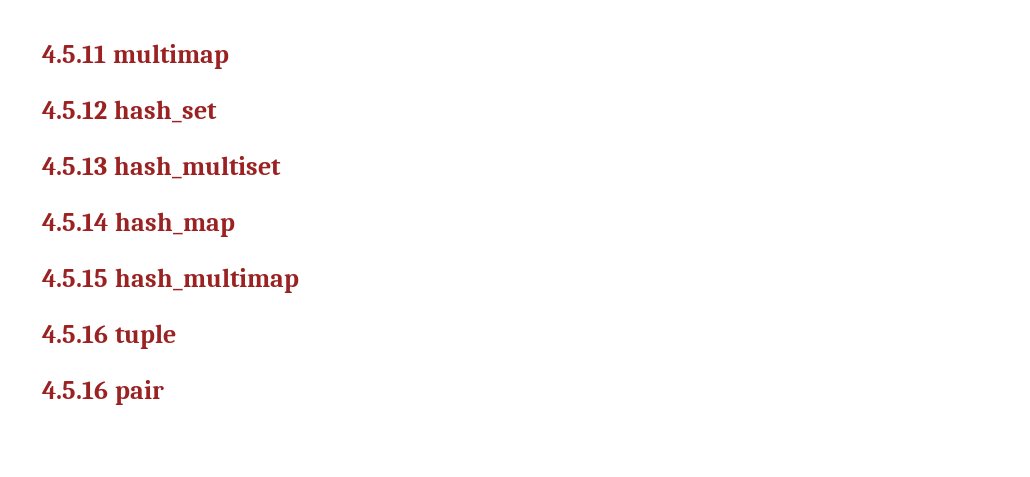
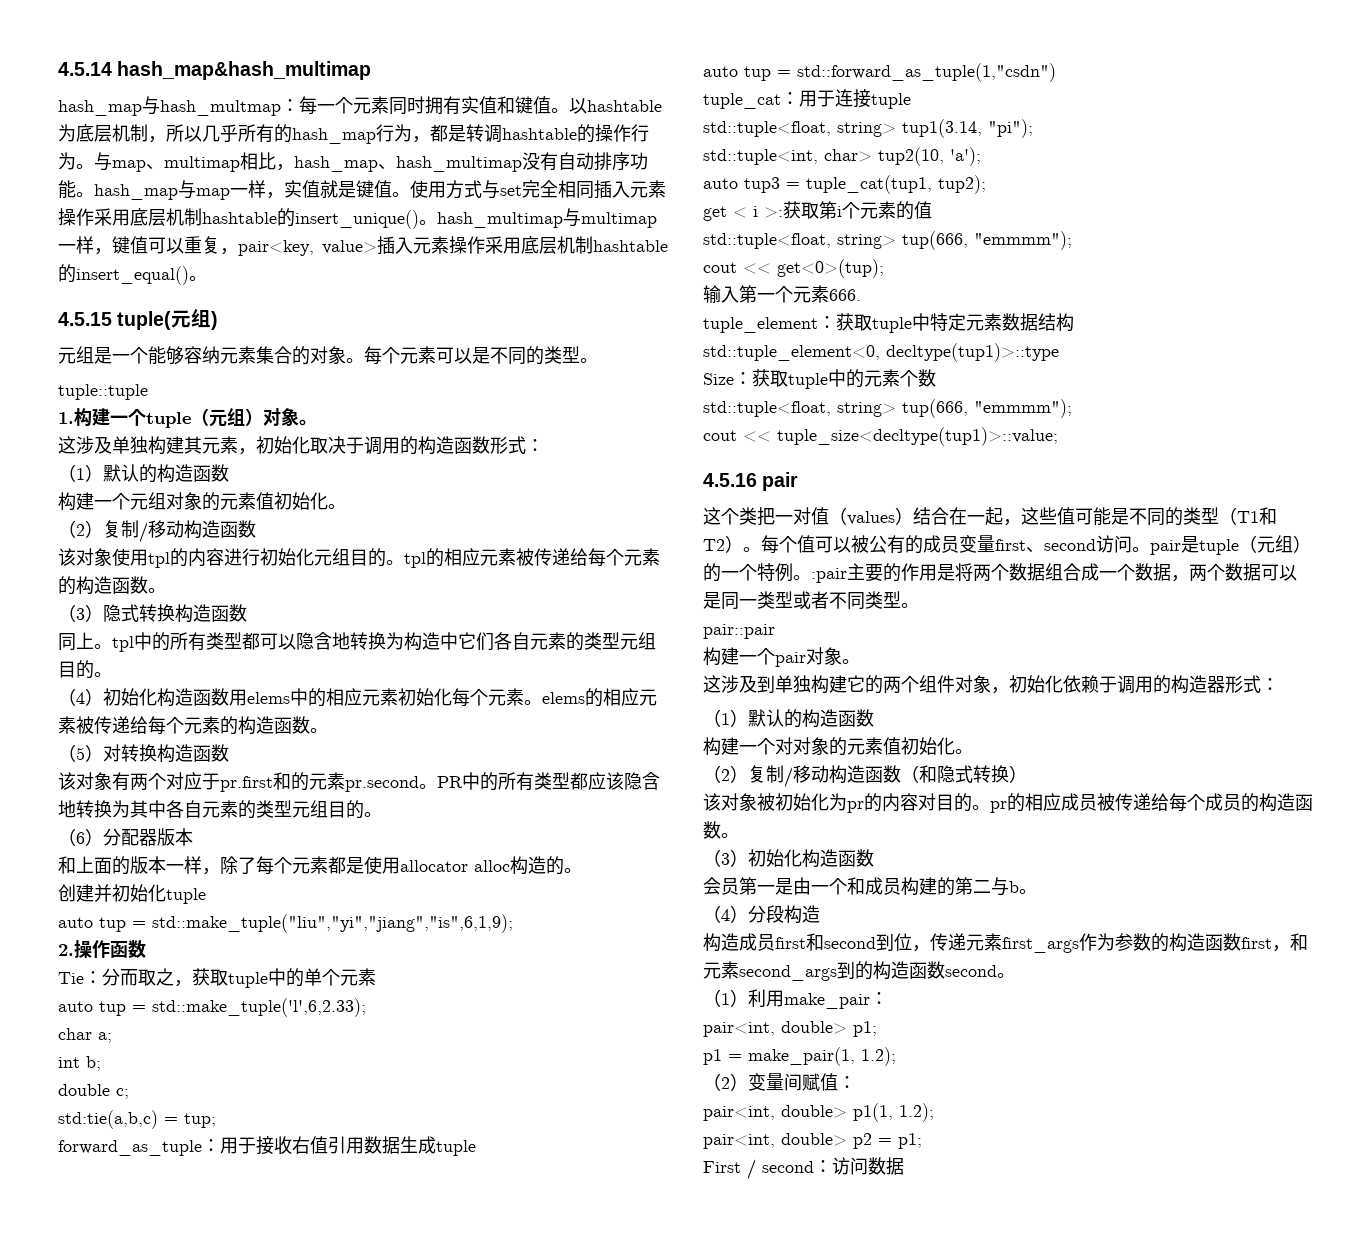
[42,44,229,69] [42,100,217,123] [42,156,281,179] [42,212,235,237] [42,268,299,293] [42,324,176,349] [42,380,164,405] 4.5.11 multimap // 4.5.12 hash_set // 4.5.13 hash_multiset // 4.5.14 hash_map // 4.5.15 hash_multimap // 4.5.16 tuple // 4.5.16 pair -> [58,61,372,80] [58,96,662,116] [58,124,649,144] [58,152,648,172] [58,180,666,200] [58,208,657,229] [58,236,668,256] [58,264,207,285] [58,309,219,330] [58,346,598,365] [58,384,148,400] [58,408,317,428] [58,436,544,455] [58,464,229,483] [58,492,346,511] [58,520,256,543] [58,548,660,568] [58,576,166,595] [58,604,247,623] [58,632,656,652] [58,660,112,679] [58,688,657,707] [58,716,328,735] [58,744,229,763] [58,772,660,792] [58,800,382,819] [58,828,193,846] [58,856,582,875] [58,884,206,904] [58,914,513,933] [58,940,146,959] [58,968,376,988] [58,998,366,1017] [58,1028,112,1043] [58,1056,101,1071] [58,1084,129,1099] [58,1110,216,1129] [58,1136,476,1156] [703,63,1056,82] [703,89,911,109] [703,119,1033,138] [703,147,981,166] [703,175,986,194] [703,201,932,221] [703,231,1072,250] [703,259,884,278] [703,285,861,304] [703,313,1074,333] [703,343,1059,362] [703,369,936,389] [703,399,1072,418] [703,427,1058,446] [703,472,799,491] [703,507,1277,526] [703,535,1311,555] [703,563,1297,583] [703,591,919,610] [703,624,775,639] [703,647,860,667] [703,675,1279,694] [703,709,874,728] [703,737,973,756] [703,765,1027,788] [703,793,1313,813] [703,821,739,839] [703,849,874,868] [703,877,1037,896] [703,905,820,924] [703,933,1308,953] [703,961,1015,981] [703,989,888,1009] [703,1021,877,1037] [703,1047,896,1066] [703,1073,856,1091] [703,1103,934,1122] [703,1133,922,1149] [703,1157,904,1180] 4.5.14 hash_map&hash_multimap // hash_map与hash_multmap：每一个元素同时拥有实值和键值。以hashtable为底层机制，所以几乎所有的hash_map行为，都是转调hashtable的操作行为。与map、multimap相比，hash_map、hash_multimap没有自动排序功能。hash_map与map一样，实值就是键值。使用方式与set完全相同插入元素操作采用底层机制hashtable的insert_unique()。hash_multimap与multimap一样，键值可以重复，pair<key, value>插入元素操作采用底层机制hashtable的insert_equal()。 // 4.5.15 tuple(元组) // 元组是一个能够容纳元素集合的对象。每个元素可以是不同的类型。 // tuple::tuple // 1.构建一个tuple（元组）对象。 // 这涉及单独构建其元素，初始化取决于调用的构造函数形式： // （1）默认的构造函数 // 构建一个元组对象的元素值初始化。 // （2）复制/移动构造函数 // 该对象使用tpl的内容进行初始化元组目的。tpl的相应元素被传递给每个元素的构造函数。 // （3）隐式转换构造函数 // 同上。tpl中的所有类型都可以隐含地转换为构造中它们各自元素的类型元组目的。 // （4）初始化构造函数用elems中的相应元素初始化每个元素。elems的相应元素被传递给每个元素的构造函数。 // （5）对转换构造函数 // 该对象有两个对应于pr.first和的元素pr.second。PR中的所有类型都应该隐含地转换为其中各自元素的类型元组目的。 // （6）分配器版本 // 和上面的版本一样，除了每个元素都是使用allocator alloc构造的。 // 创建并初始化tuple // auto tup = std::make_tuple("liu","yi","jiang","is",6,1,9); // 2.操作函数 // Tie：分而取之，获取tuple中的单个元素 // auto tup = std::make_tuple('l',6,2.33); // char a; // int b; // double c; // std:tie(a,b,c) = tup; // forward_as_tuple：用于接收右值引用数据生成tuple // auto tup = std::forward_as_tuple(1,"csdn") // tuple_cat：用于连接tuple // std::tuple<float, string> tup1(3.14, "pi"); // std::tuple<int, char> tup2(10, 'a'); // auto tup3 = tuple_cat(tup1, tup2); // get < i >:获取第i个元素的值 // std::tuple<float, string> tup(666, "emmmm"); // cout << get<0>(tup); // 输入第一个元素666. // tuple_element：获取tuple中特定元素数据结构 // std::tuple_element<0, decltype(tup1)>::type // Size：获取tuple中的元素个数 // std::tuple<float, string> tup(666, "emmmm"); // cout << tuple_size<decltype(tup1)>::value; // 4.5.16 pair // 这个类把一对值（values）结合在一起，这些值可能是不同的类型（T1和T2）。每个值可以被公有的成员变量first、second访问。pair是tuple（元组）的一个特例。:pair主要的作用是将两个数据组合成一个数据，两个数据可以是同一类型或者不同类型。 // pair::pair // 构建一个pair对象。 // 这涉及到单独构建它的两个组件对象，初始化依赖于调用的构造器形式： // （1）默认的构造函数 // 构建一个对对象的元素值初始化。 // （2）复制/移动构造函数（和隐式转换） // 该对象被初始化为pr的内容对目的。pr的相应成员被传递给每个成员的构造函数。 // （3）初始化构造函数 // 会员第一是由一个和成员构建的第二与b。 // （4）分段构造 // 构造成员first和second到位，传递元素first_args作为参数的构造函数first，和元素second_args到的构造函数second。 // （1）利用make_pair： // pair<int, double> p1; // p1 = make_pair(1, 1.2); // （2）变量间赋值： // pair<int, double> p1(1, 1.2); // pair<int, double> p2 = p1; // First / second：访问数据

